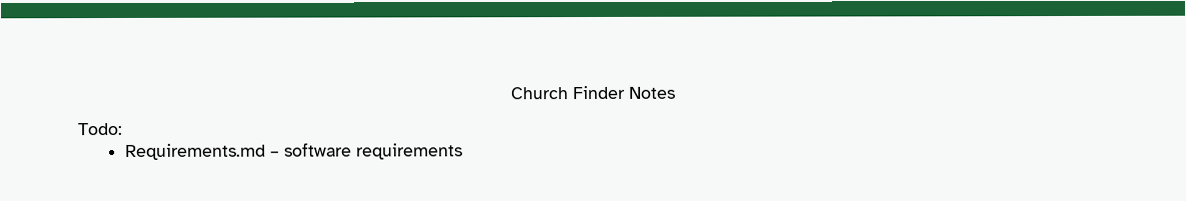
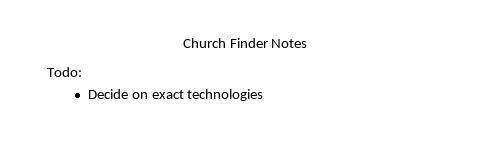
[124,142,463,160] Requirements.md – software requirements -> [87,89,264,101] Decide on exact technologies

